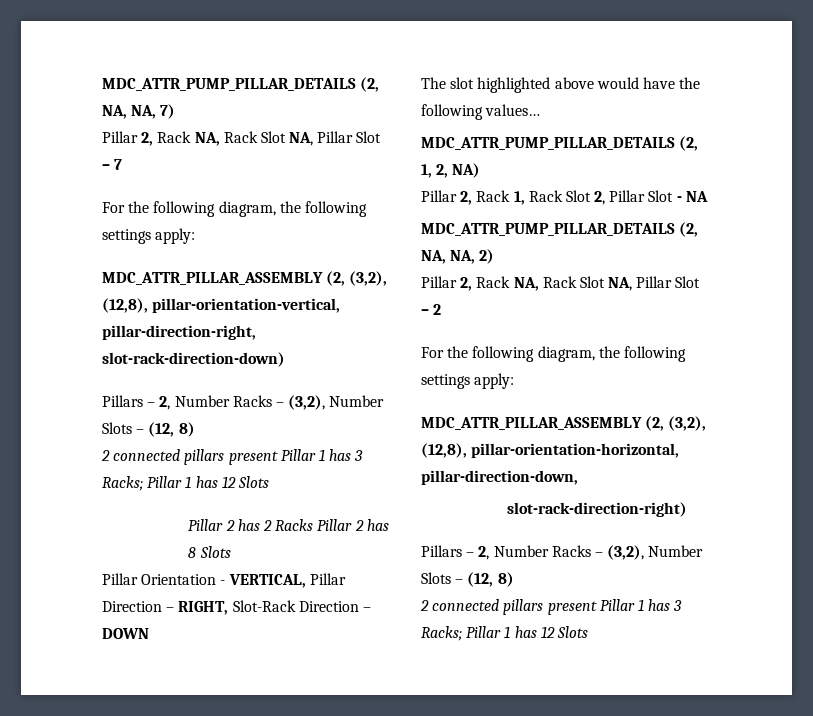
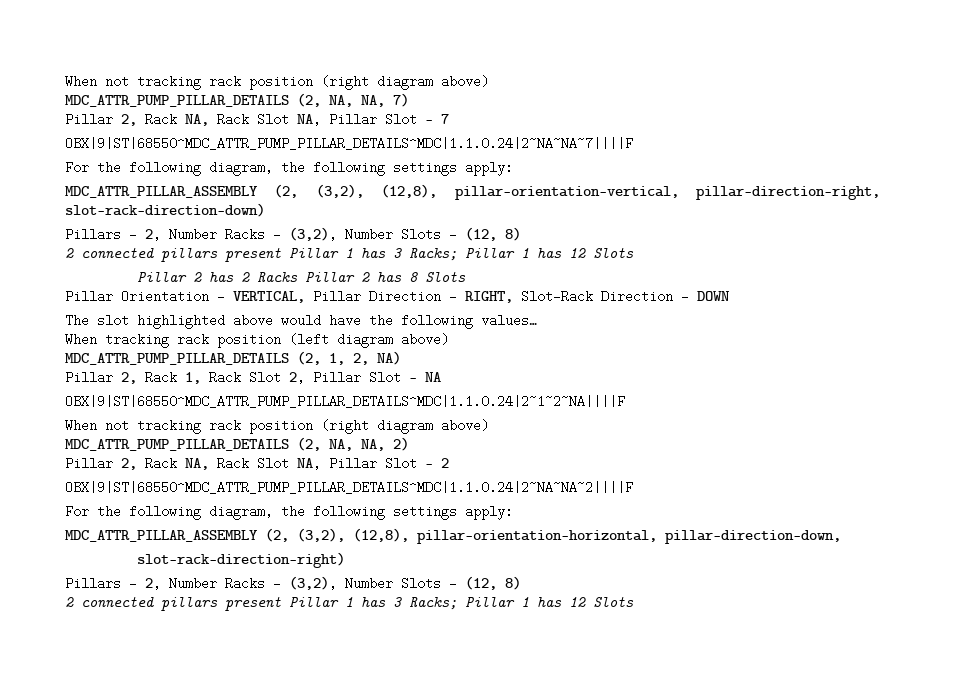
(102, 84) none -> [65,75,489,90] When not tracking rack position (right diagram above) //
(123, 164) none -> [65,137,633,150] // OBX|9|ST|68550^MDC_ATTR_PUMP_PILLAR_DETAILS^MDC|1.1.0.24|2~NA~NA~7||||F
(541, 110) none -> [65,333,449,348] // When tracking rack position (left diagram above)
(708, 196) none -> [65,395,625,408] [65,419,489,434] // OBX|9|ST|68550^MDC_ATTR_PUMP_PILLAR_DETAILS^MDC|1.1.0.24|2~1~2~NA||||F // When not tracking rack position (right diagram above)
(442, 309) none -> [65,481,633,494] // OBX|9|ST|68550^MDC_ATTR_PUMP_PILLAR_DETAILS^MDC|1.1.0.24|2~NA~NA~2||||F

